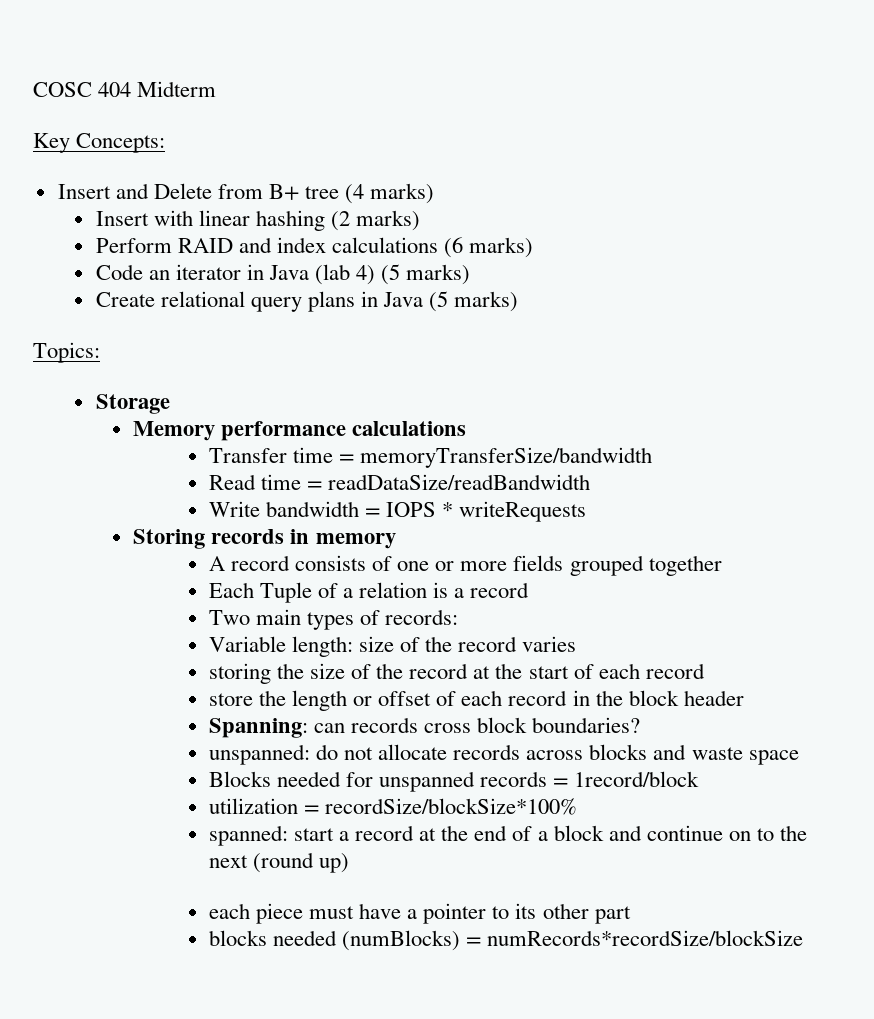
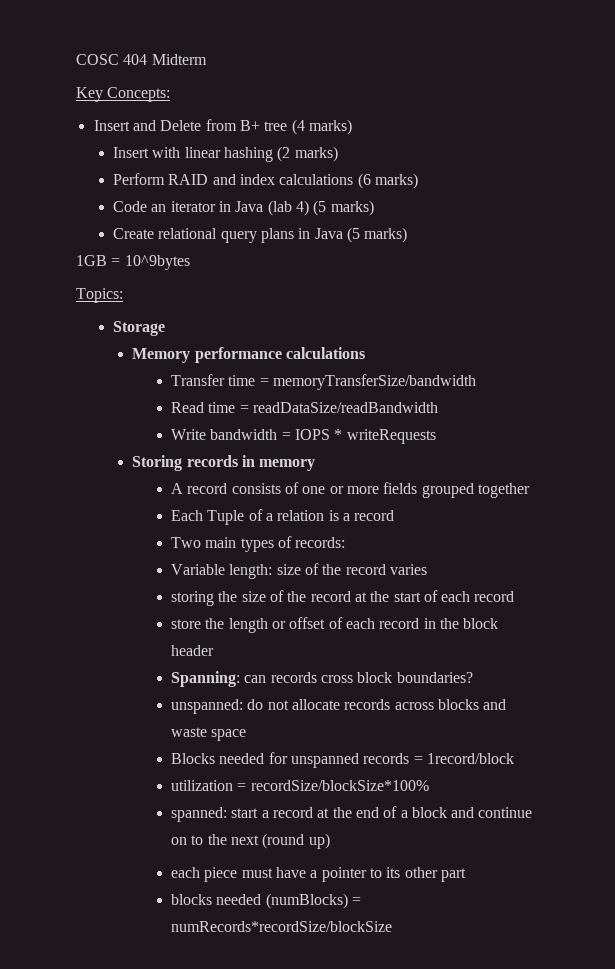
(519, 301) none -> [76,255,190,270] // 1GB = 10^9bytes

